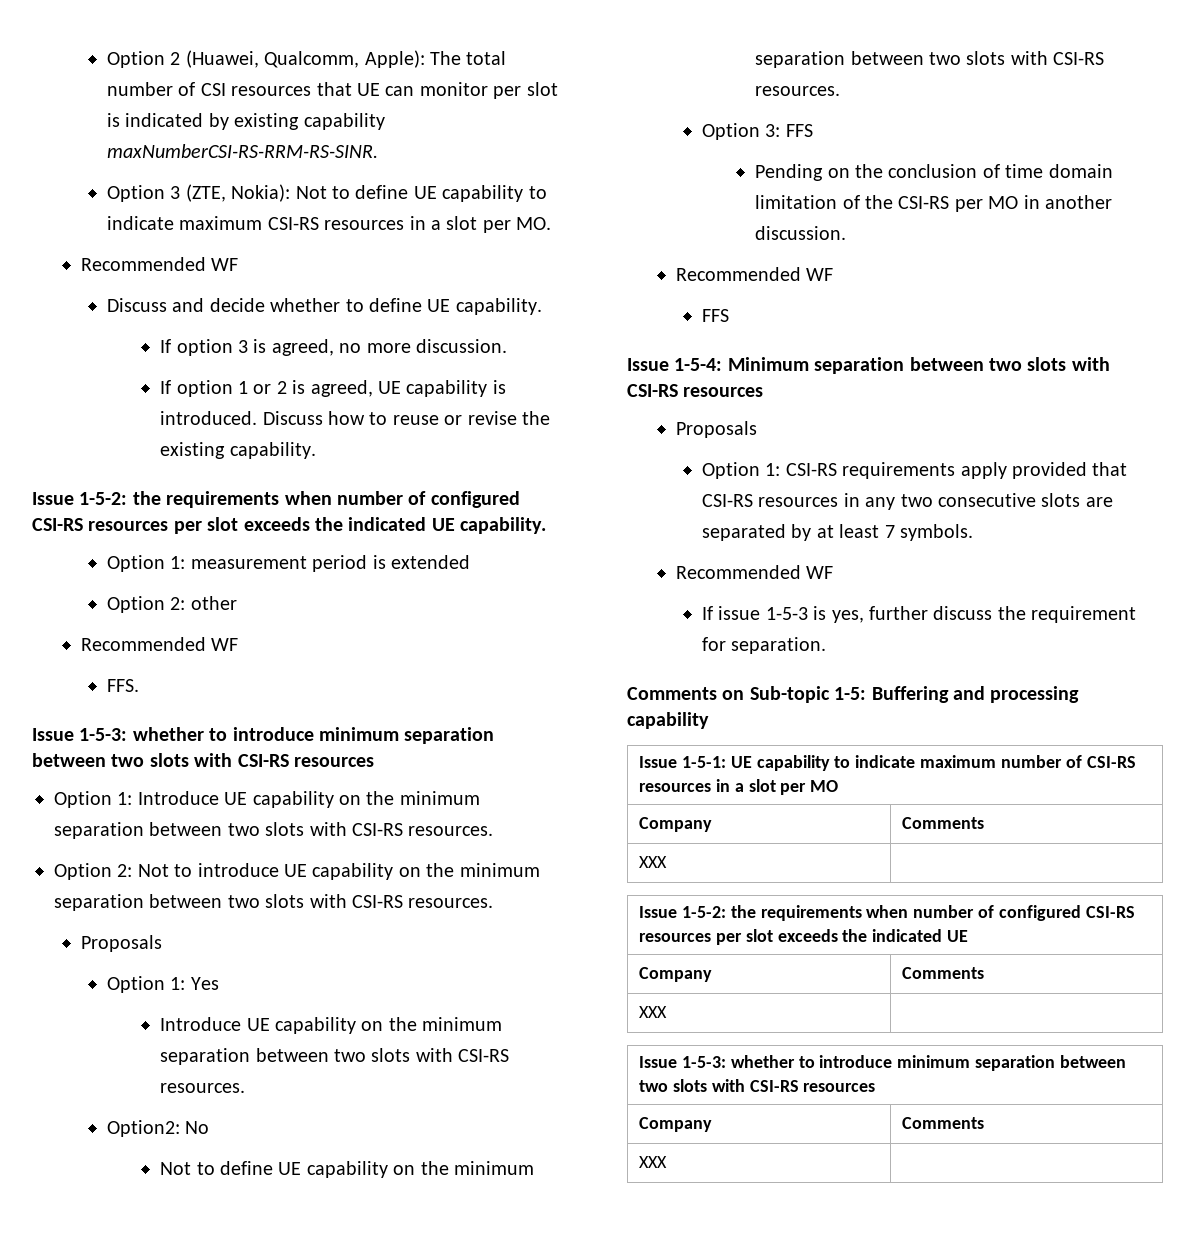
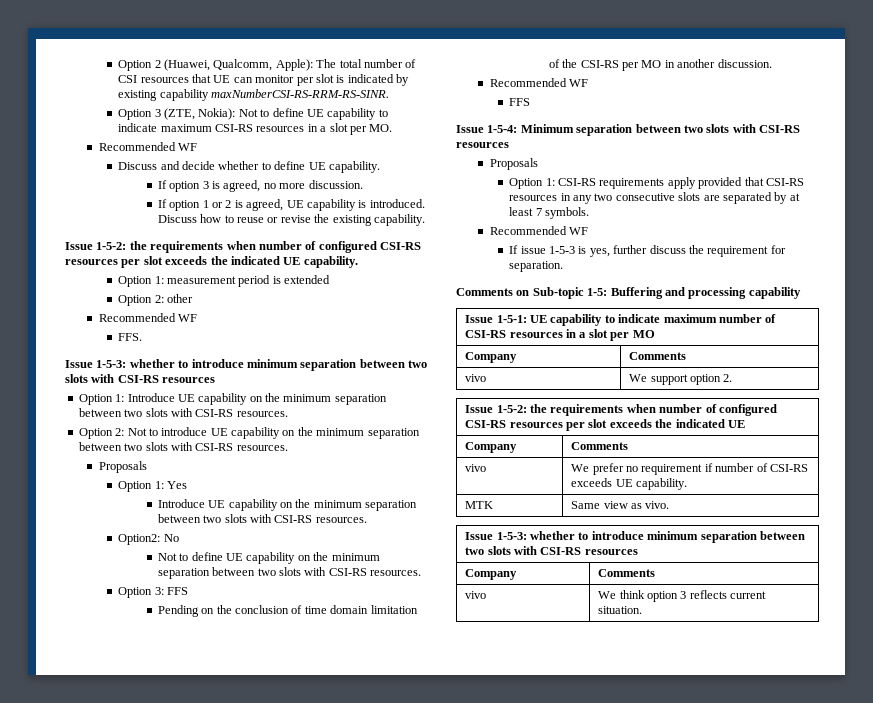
[638,856,667,868] XXX | -> [465,374,487,382] [629,374,733,385] vivo | We support option 2.
[638,1006,667,1018] XXX | -> [465,464,487,472] [571,463,808,475] [571,478,688,490] [465,501,494,509] [571,501,670,509] vivo | We prefer no requirement if number of CSI-RS exceeds UE capability. // MTK | Same view as vivo.
[638,1156,667,1168] XXX | -> [465,591,487,599] [598,590,767,602] [598,606,643,614] vivo | We think option 3 reflects current situation.

